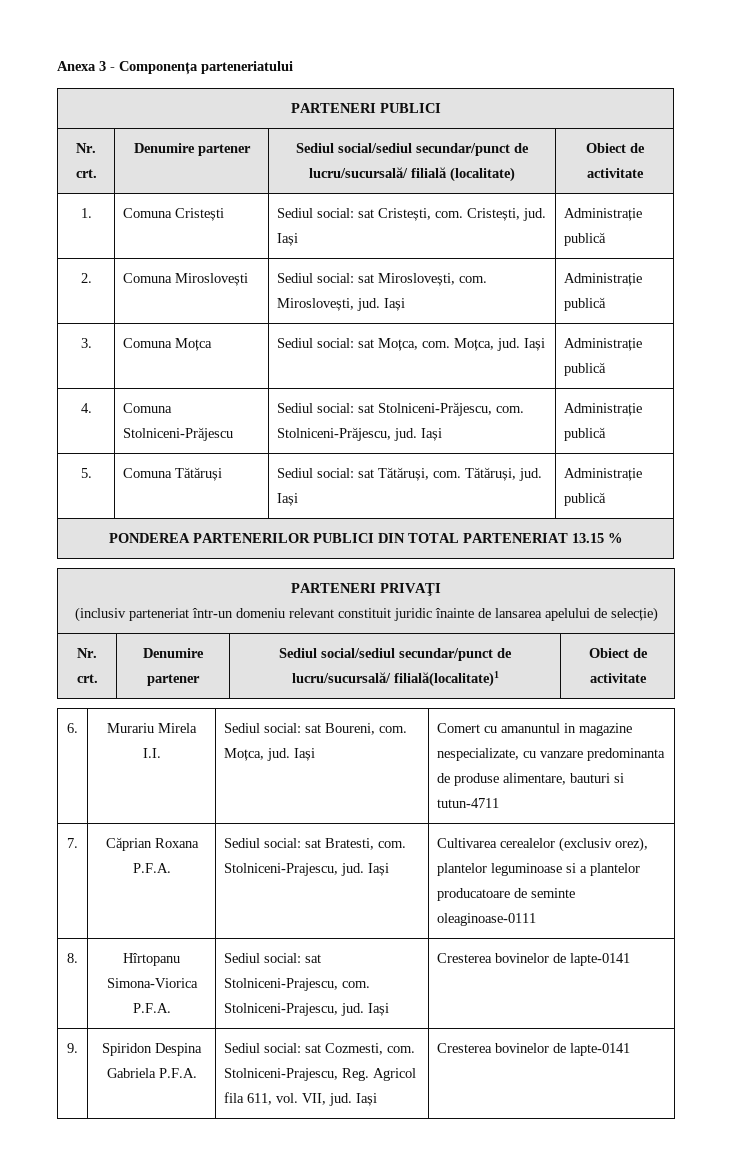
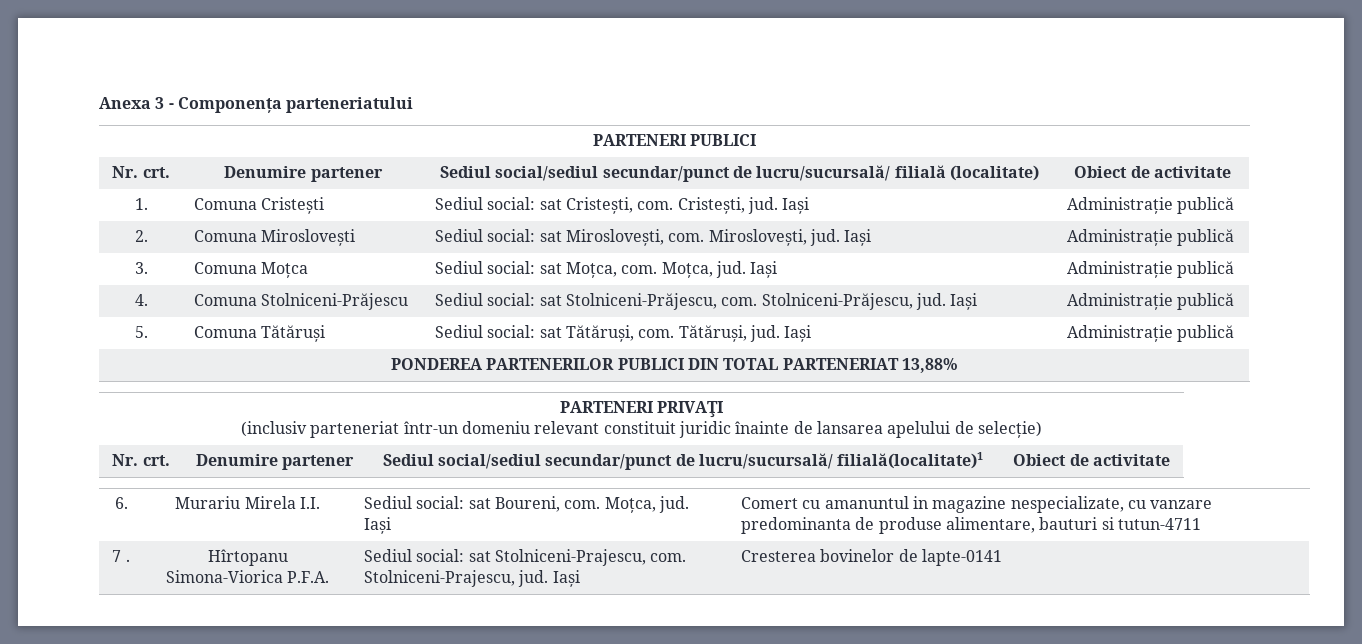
[571,533,623,543] 13.15 % -> [901,358,958,373] 13,88%
[67,838,78,848] [105,837,199,851] [132,863,171,873] [224,838,407,850] [224,863,390,876] [437,837,649,852] [437,863,641,876] [437,888,576,901] [437,913,537,926] [67,953,78,963] 7. | Căprian Roxana P.F.A. | Sediul social: sat Bratesti, com. Stolniceni-Prajescu, jud. Iași | Cultivarea cerealelor (exclusiv orez), plantelor leguminoase si a plantelor producatoare de seminte oleaginoase-0111 // 8. -> [112,550,130,562] 7 .
[67,1043,78,1053] [102,1043,202,1056] [106,1068,197,1078] [224,1043,416,1055] [224,1068,417,1081] [224,1092,378,1106] [437,1043,631,1056] // 9. | Spiridon Despina Gabriela P.F.A. | Sediul social: sat Cozmesti, com. Stolniceni-Prajescu, Reg. Agricol fila 611, vol. VII, jud. Iași | Cresterea bovinelor de lapte-0141 -> (1003, 557) none

